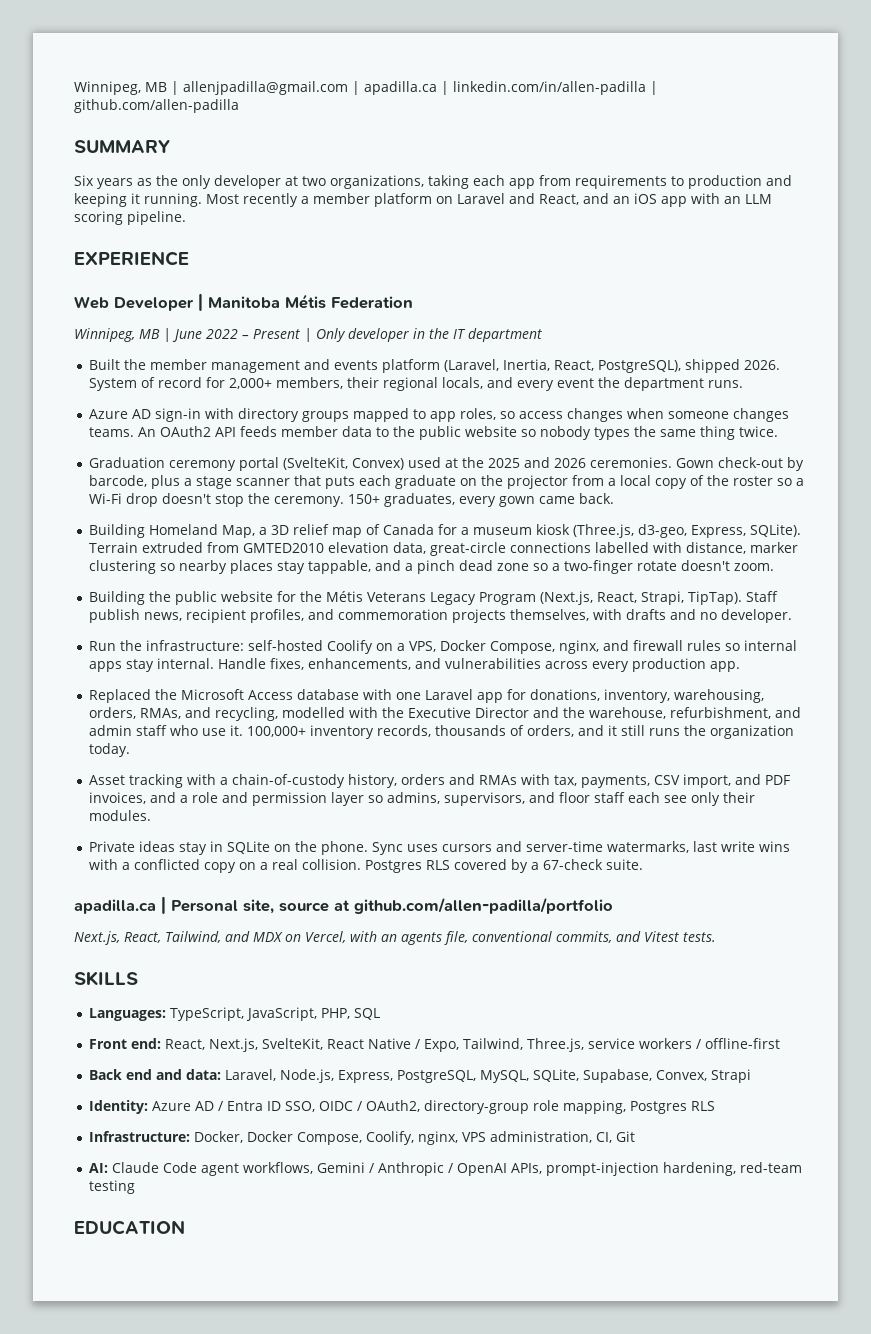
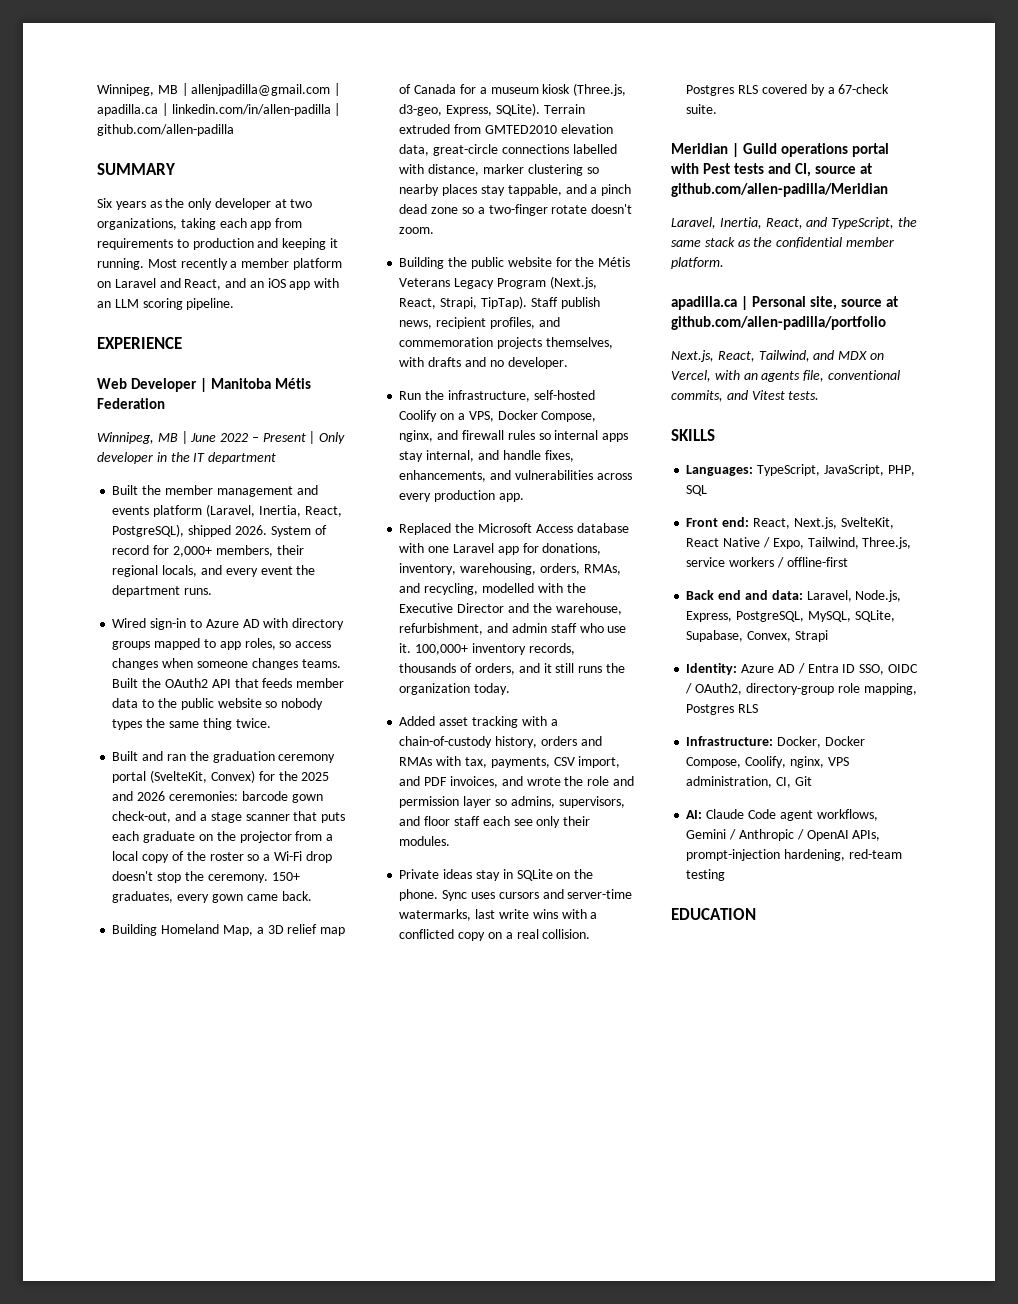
[88,408,201,422] Azure AD sign-in -> [112,618,260,630] Wired sign-in to Azure AD
[137,427,156,437] An -> [112,678,162,688] Built the
(236, 432) none -> [234,678,259,688] that
[88,457,165,468] Graduation -> [112,751,275,763] Built and ran the graduation
[407,457,458,468] used at -> [258,771,275,781] for
[589,457,804,471] [88,475,180,489] ceremonies. Gown check-out by barcode, plus -> [168,791,323,803] [112,811,197,823] ceremonies: barcode gown check-out, and
[145,640,244,651] infrastructure: -> [447,390,530,402] infrastructure,
[156,658,266,669] internal. Handle -> [426,450,541,462] internal, and handle
[88,775,125,785] Asset -> [399,716,469,726] Added asset
[179,795,188,803] a -> [526,776,584,786] wrote the
(643, 864) none -> [671,143,890,157] [671,163,873,177] [671,183,888,197] [671,217,917,229] [671,237,894,248] [671,257,724,269] // Meridian | Guild operations portal with Pest tests and CI, source at github.com/allen-padilla/Meridian // Laravel, Inertia, React, and TypeScript, the same stack as the confidential member platform.

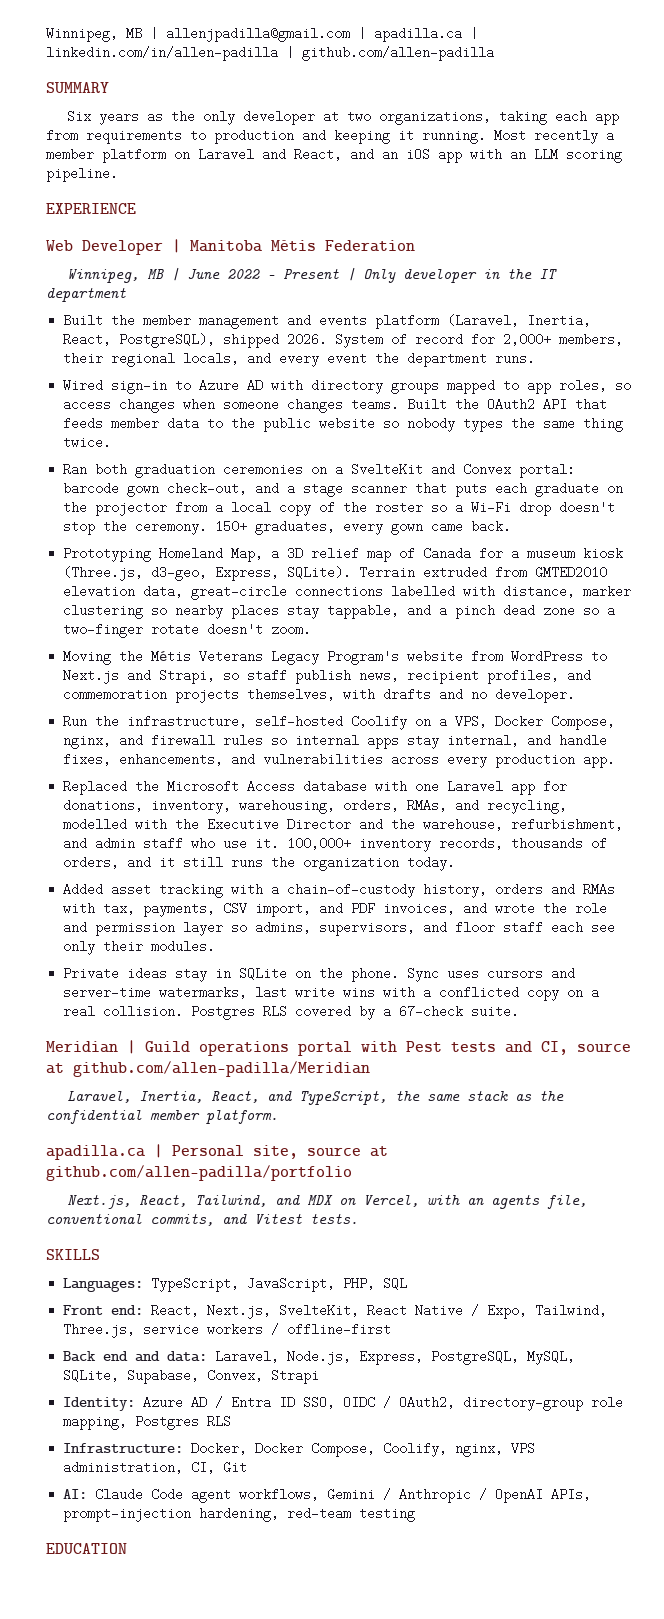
[112,751,336,763] [112,770,330,783] [112,791,238,801] Built and ran the graduation ceremony portal (SvelteKit, Convex) for the 2025 and 2026 ceremonies: -> [63,463,576,478] Ran both graduation ceremonies on a SvelteKit and Convex portal:
[112,924,158,936] Building -> [63,547,152,562] Prototyping
[399,257,631,269] [399,276,597,289] [399,296,558,309] Building the public website for the Métis Veterans Legacy Program (Next.js, React, Strapi, TipTap). Staff -> [63,650,608,665] [63,669,288,684] Moving the Métis Veterans Legacy Program's website from WordPress to Next.js and Strapi, so staff

